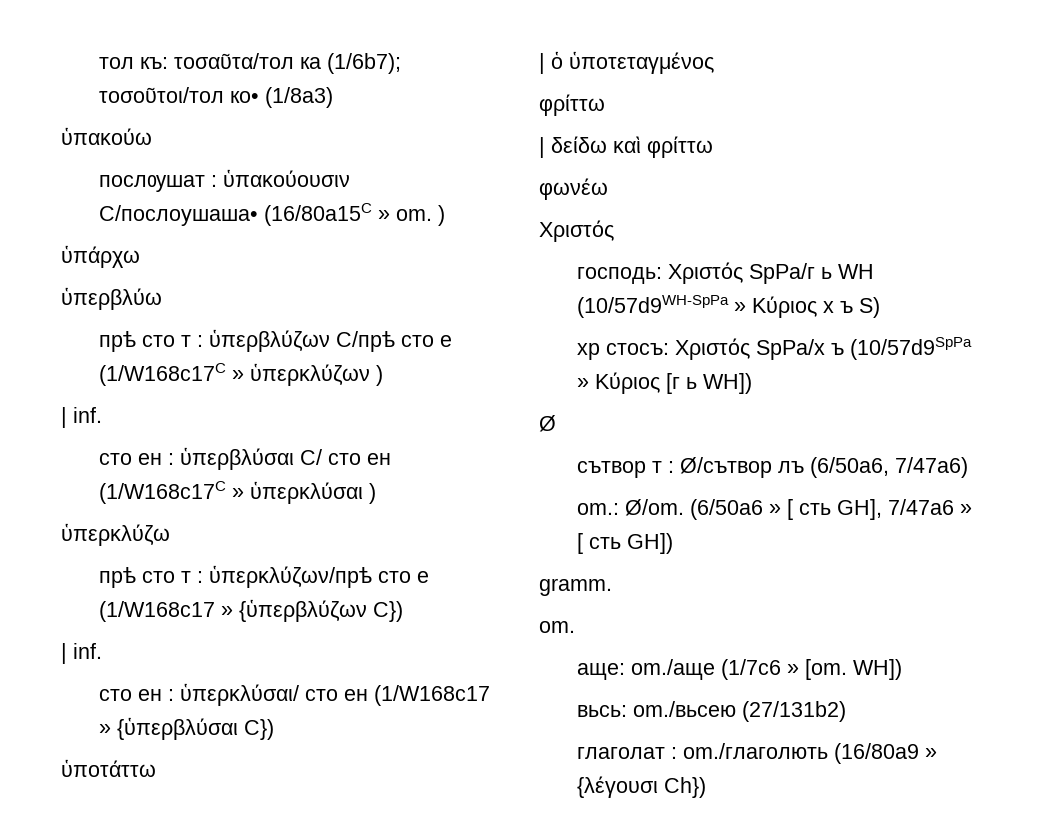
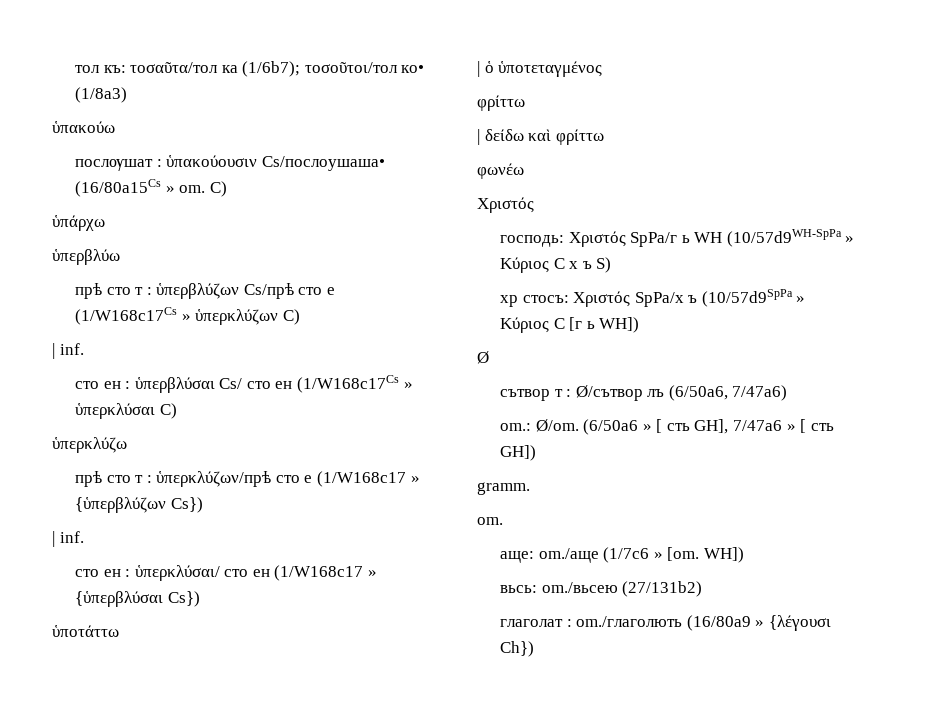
[98,203,372,226] C/послоушаша• (16/80a15C -> [261,156,385,171] [74,179,161,197] Cs/послоушаша• (16/80a15Cs
[437,205,445,226] ) -> [209,181,227,197] C)
[335,331,452,352] [98,363,226,386] C/прѣ сто е (1/W168c17C -> [243,283,336,299] [74,307,177,325] Cs/прѣ сто е (1/W168c17Cs
[375,365,383,386] ) -> [282,309,300,325] C)
[299,449,391,465] [98,481,226,504] C/ сто ен (1/W168c17C -> [219,375,400,393] Cs/ сто ен (1/W168c17Cs
[368,483,376,504] ) -> [159,403,177,419] C)
[372,601,403,622] C}) -> [170,497,203,513] Cs})
[243,719,274,740] C}) -> [167,591,200,607] Cs})
(817, 307) none -> [553,258,565,269] C
(660, 383) none -> [553,318,565,329] C

